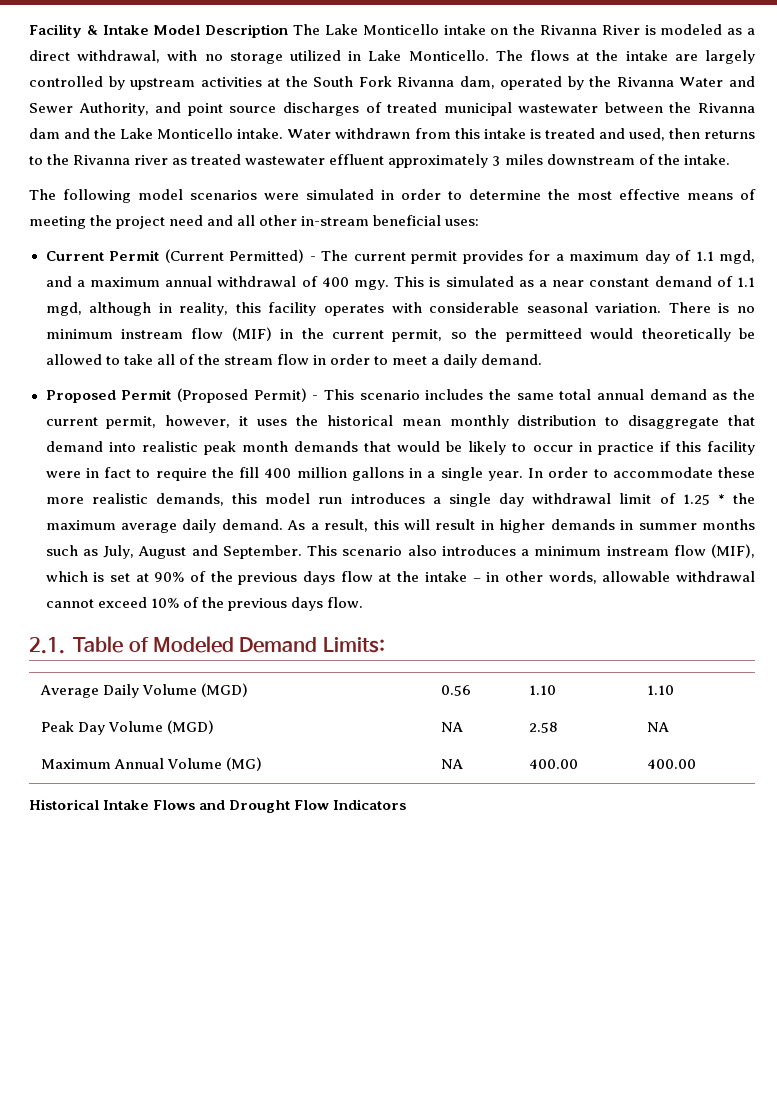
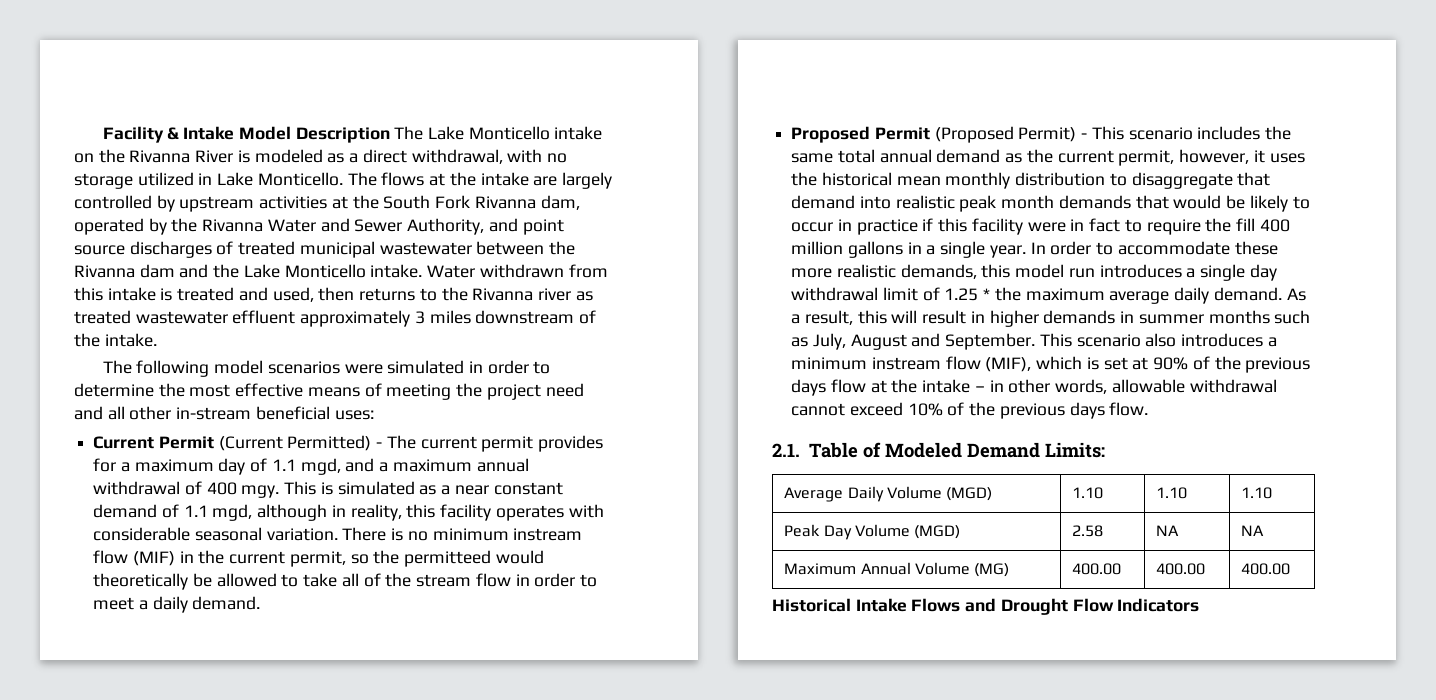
[440,685,471,696] 0.56 -> [1072,487,1104,499] 1.10
[440,722,463,732] [528,722,558,733] | NA | 2.58 -> [1072,525,1104,537] [1156,525,1180,536] | 2.58 | NA
[440,759,463,769] NA -> [1072,563,1122,575] 400.00

